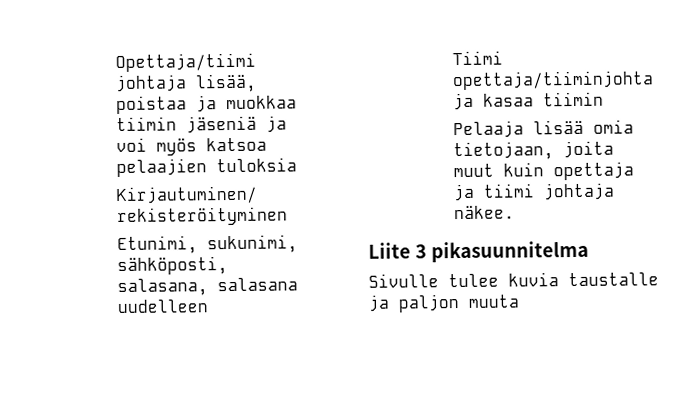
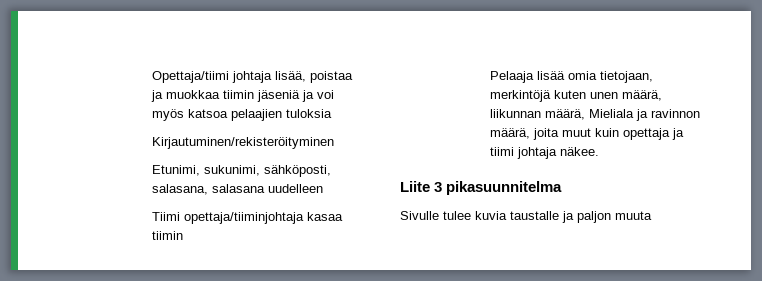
(555, 151) none -> [490,90,662,102] [490,109,700,121] [490,128,530,139] merkintöjä kuten unen määrä, liikunnan määrä, Mieliala ja ravinnon määrä,

